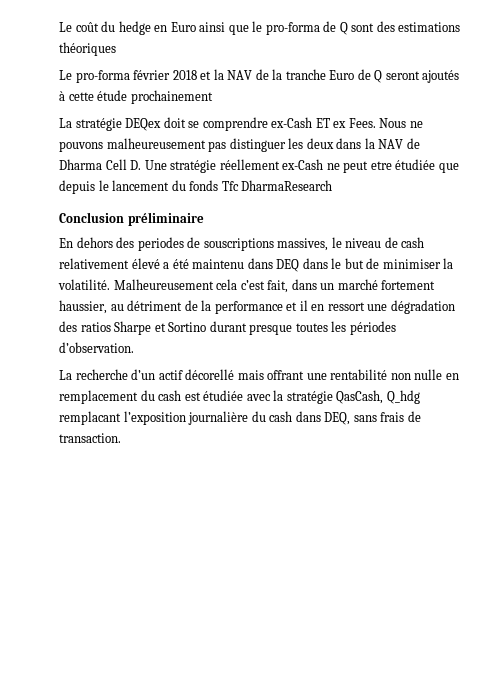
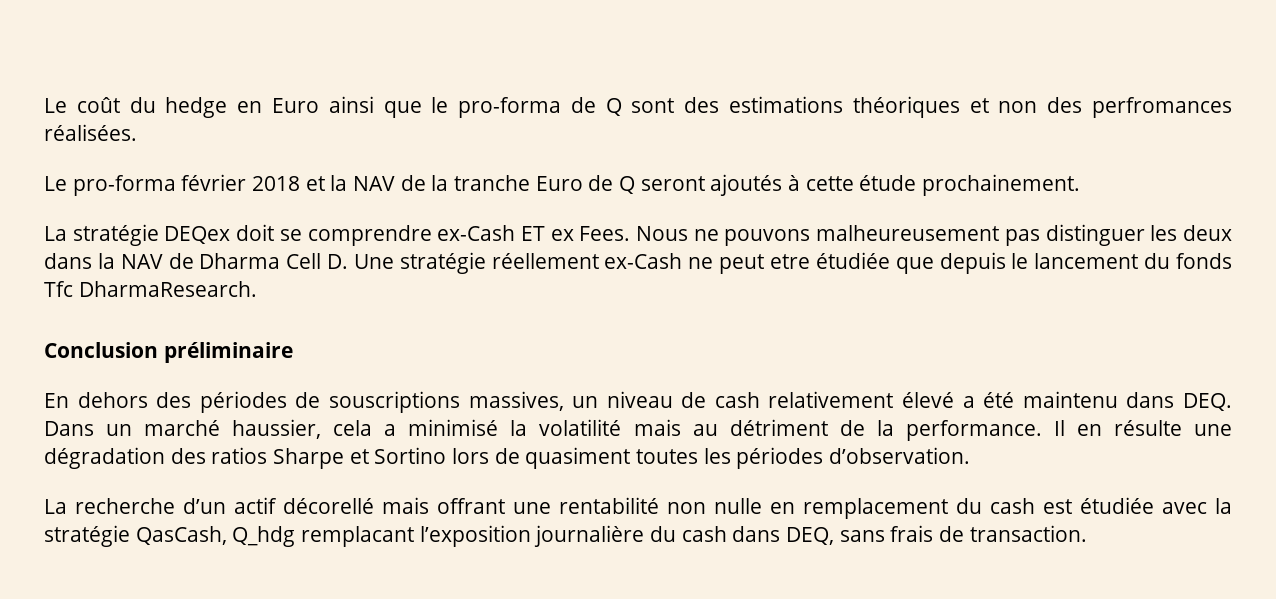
(116, 49) none -> [969,97,1232,118] [44,124,137,141] et non des perfromances réalisées.
[130,90,213,104] prochainement -> [922,174,1081,196] prochainement.
[241,180,333,191] DharmaResearch -> [78,281,257,297] DharmaResearch.
[137,237,184,251] periodes -> [199,391,287,413] périodes
[331,237,342,248] le -> [572,396,599,408] un
[276,258,454,272] [58,279,436,293] [59,300,365,314] DEQ dans le but de minimiser la volatilité. Malheureusement cela c’est fait, dans un marché fortement haussier, au détriment de la performance et il en ressort -> [1183,393,1233,411] [44,419,1182,441] DEQ. Dans un marché haussier, cela a minimisé la volatilité mais au détriment de la performance. Il en résulte
[209,321,293,335] durant presque -> [452,447,631,469] lors de quasiment

